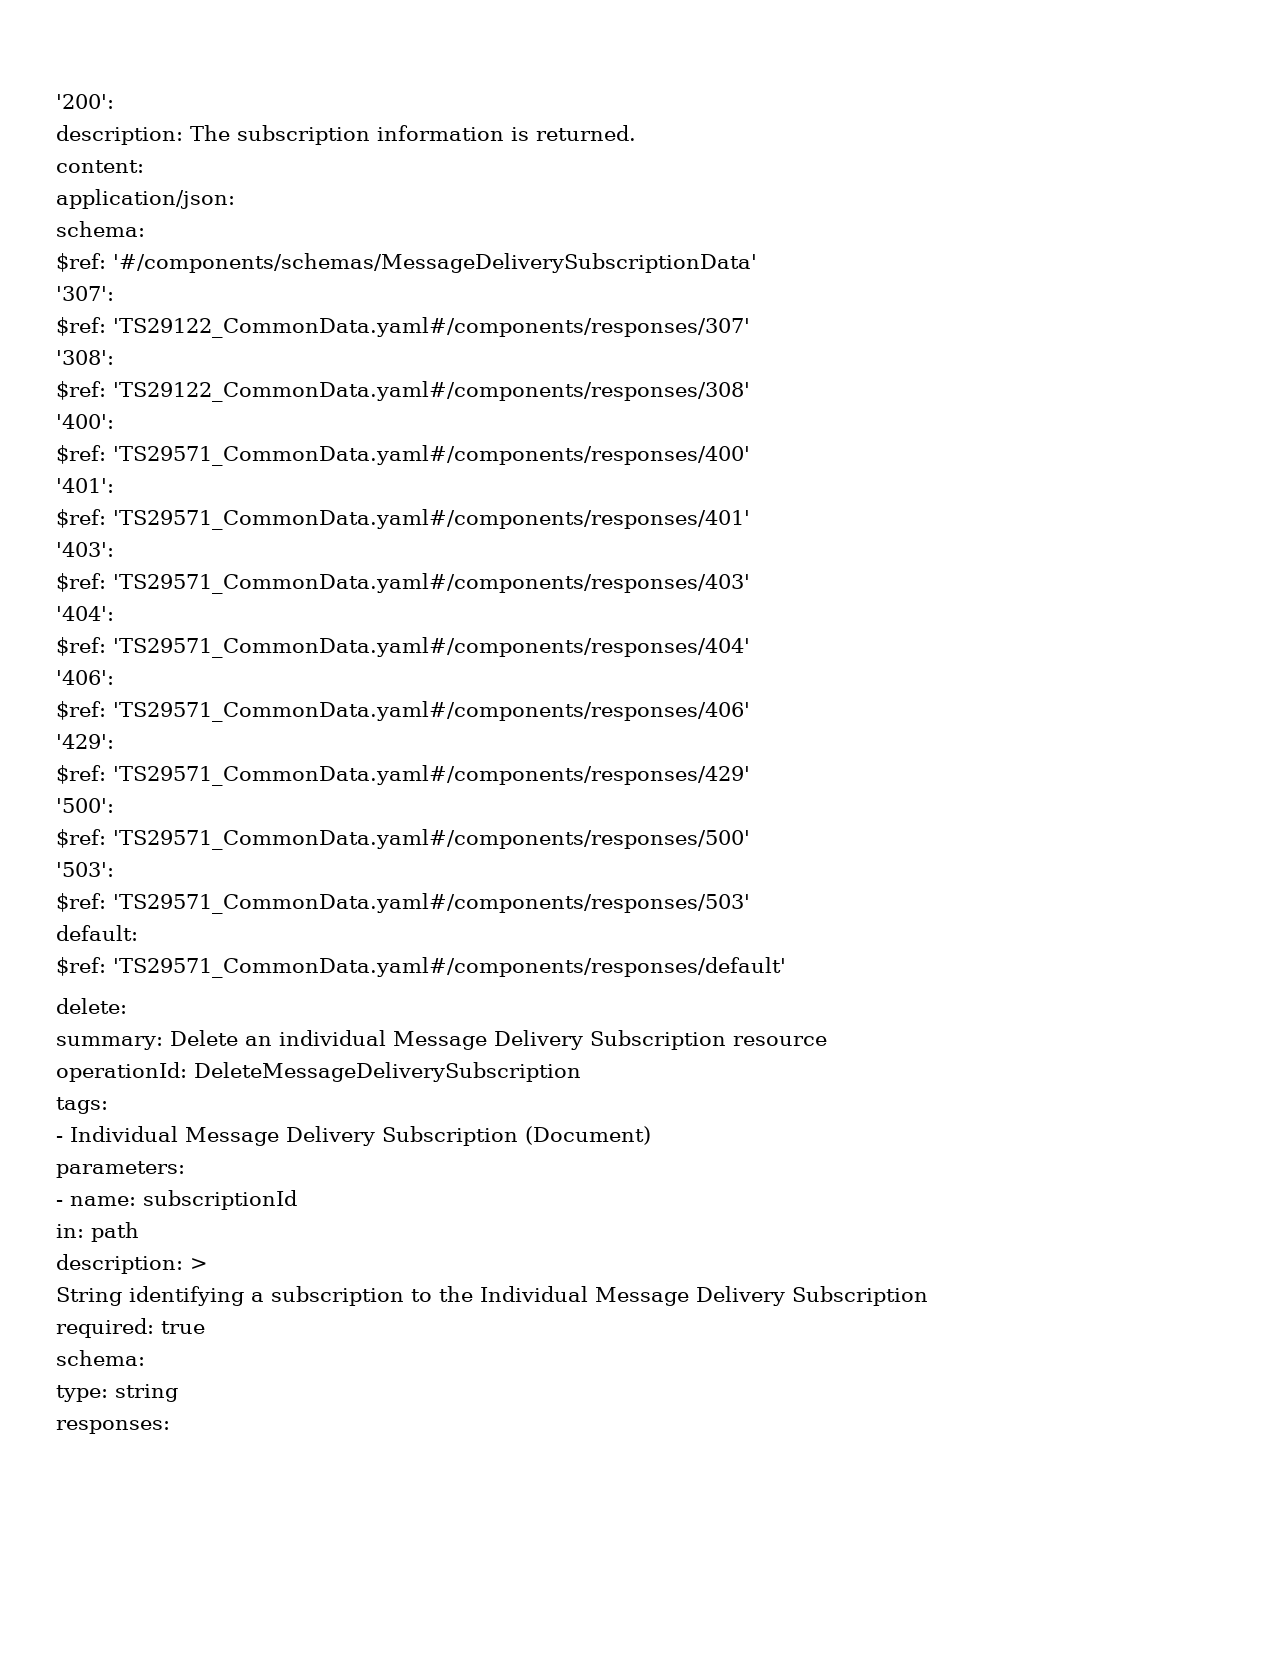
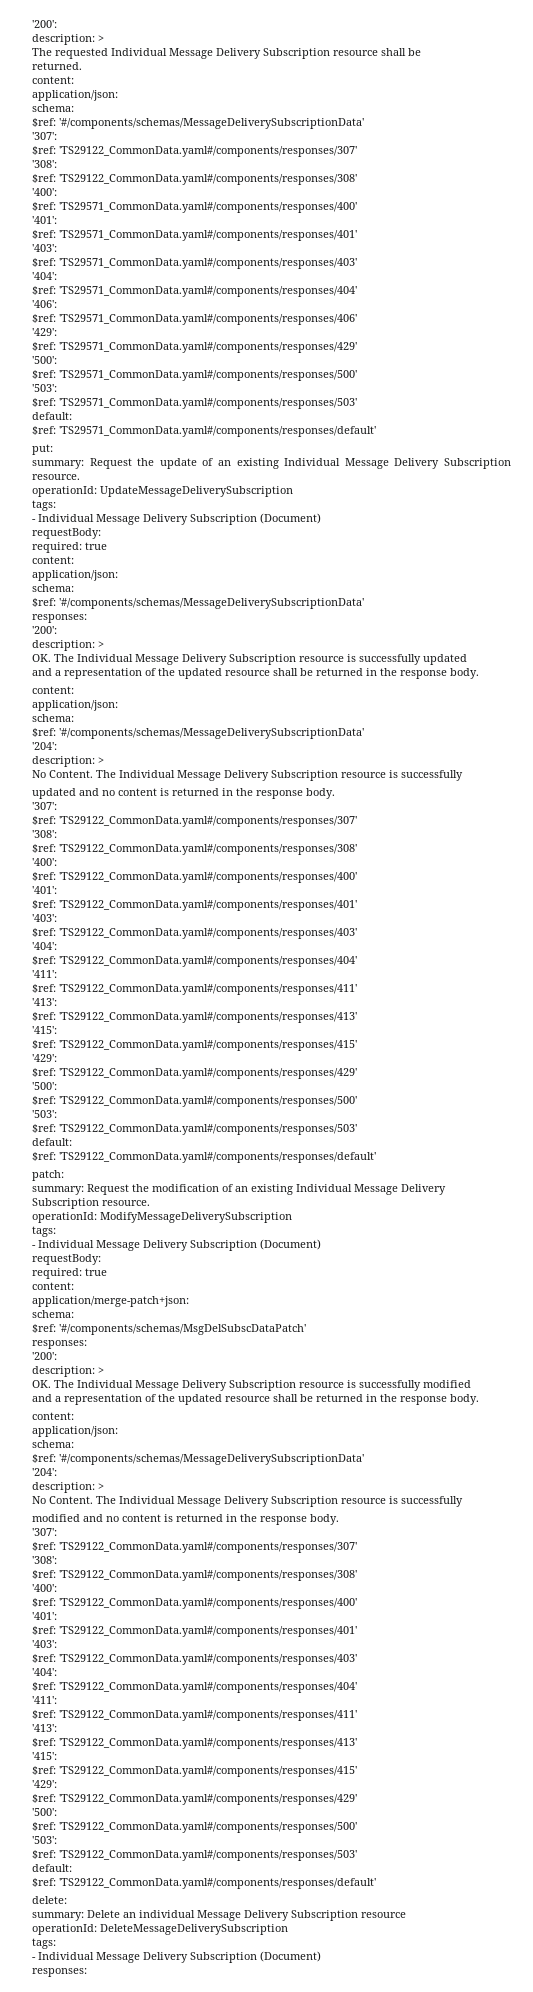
[56,94,114,109] [56,125,529,145] '200': // description: The subscription information is -> [32,20,57,28] [32,34,104,45] [32,48,421,59] '200': // description: > // The requested Individual Message Delivery Subscription resource shall be //
(786, 967) none -> [32,444,53,455] [32,458,511,469] [32,474,80,480] [32,486,293,497] [32,500,56,511] [32,513,321,525] [32,528,101,539] [32,542,107,553] [32,556,74,564] [32,570,118,581] [32,584,74,592] [32,598,364,609] [32,614,87,623] [32,626,57,634] [32,640,104,651] [32,654,467,665] [32,668,479,679] [32,686,74,694] [32,700,118,711] [32,714,74,722] [32,728,364,739] [32,742,57,750] [32,756,104,767] [32,770,463,781] [32,788,335,799] [32,802,57,810] [32,816,357,827] [32,830,57,838] [32,844,357,855] [32,858,57,866] [32,872,357,883] [32,886,57,894] [32,900,357,911] [32,914,57,922] [32,928,357,939] [32,942,57,950] [32,956,357,967] [32,970,57,978] [32,984,357,995] [32,998,57,1006] [32,1012,357,1023] [32,1026,57,1034] [32,1040,357,1051] [32,1054,57,1062] [32,1068,357,1079] [32,1082,57,1090] [32,1096,357,1107] [32,1110,57,1118] [32,1124,357,1135] [32,1138,72,1146] [32,1152,376,1163] [32,1170,64,1181] [32,1184,446,1195] [32,1198,150,1209] [32,1212,292,1223] [32,1226,56,1237] [32,1239,321,1251] [32,1254,101,1265] [32,1268,107,1279] [32,1282,74,1290] [32,1296,189,1307] [32,1310,74,1318] [32,1324,306,1335] [32,1340,87,1349] [32,1352,57,1360] [32,1366,104,1377] [32,1380,471,1391] [32,1394,479,1405] [32,1412,74,1420] [32,1426,118,1437] [32,1440,74,1448] [32,1454,364,1465] [32,1468,57,1476] [32,1482,104,1493] [32,1496,463,1507] [32,1514,339,1525] [32,1528,57,1536] [32,1542,357,1553] [32,1556,57,1564] [32,1570,357,1581] [32,1584,57,1592] [32,1598,357,1609] [32,1612,57,1620] [32,1626,357,1637] [32,1640,57,1648] [32,1654,357,1665] [32,1668,57,1676] [32,1682,357,1693] [32,1696,57,1704] [32,1710,357,1721] [32,1724,57,1732] [32,1738,357,1749] [32,1752,57,1760] [32,1766,357,1777] [32,1780,57,1788] [32,1794,357,1805] [32,1808,57,1816] [32,1822,357,1833] [32,1836,57,1844] [32,1850,357,1861] [32,1864,72,1872] [32,1878,376,1889] // put: // summary: Request the update of an existing Individual Message Delivery Subscription resource. // operationId: UpdateMessageDeliverySubscription // tags: // - Individual Message Delivery Subscription (Document) // requestBody: // required: true // content: // application/json: // schema: // $ref: '#/components/schemas/MessageDeliverySubscriptionData' // responses: // '200': // description: > // OK. The Individual Message Delivery Subscription resource is successfully updated // and a representation of the updated resource shall be returned in the response body. // content: // application/json: // schema: // $ref: '#/components/schemas/MessageDeliverySubscriptionData' // '204': // description: > // No Content. The Individual Message Delivery Subscription resource is successfully // updated and no content is returned in the response body. // '307': // $ref: 'TS29122_CommonData.yaml#/components/responses/307' // '308': // $ref: 'TS29122_CommonData.yaml#/components/responses/308' // '400': // $ref: 'TS29122_CommonData.yaml#/components/responses/400' // '401': // $ref: 'TS29122_CommonData.yaml#/components/responses/401' // '403': // $ref: 'TS29122_CommonData.yaml#/components/responses/403' // '404': // $ref: 'TS29122_CommonData.yaml#/components/responses/404' // '411': // $ref: 'TS29122_CommonData.yaml#/components/responses/411' // '413': // $ref: 'TS29122_CommonData.yaml#/components/responses/413' // '415': // $ref: 'TS29122_CommonData.yaml#/components/responses/415' // '429': // $ref: 'TS29122_CommonData.yaml#/components/responses/429' // '500': // $ref: 'TS29122_CommonData.yaml#/components/responses/500' // '503': // $ref: 'TS29122_CommonData.yaml#/components/responses/503' // default: // $ref: 'TS29122_CommonData.yaml#/components/responses/default' // patch: // summary: Request the modification of an existing Individual Message Delivery Subscription resource. // operationId: ModifyMessageDeliverySubscription // tags: // - Individual Message Delivery Subscription (Document) // requestBody: // required: true // content: // application/merge-patch+json: // schema: // $ref: '#/components/schemas/MsgDelSubscDataPatch' // responses: // '200': // description: > // OK. The Individual Message Delivery Subscription resource is successfully modified // and a representation of the updated resource shall be returned in the response body. // content: // application/json: // schema: // $ref: '#/components/schemas/MessageDeliverySubscriptionData' // '204': // description: > // No Content. The Individual Message Delivery Subscription resource is successfully // modified and no content is returned in the response body. // '307': // $ref: 'TS29122_CommonData.yaml#/components/responses/307' // '308': // $ref: 'TS29122_CommonData.yaml#/components/responses/308' // '400': // $ref: 'TS29122_CommonData.yaml#/components/responses/400' // '401': // $ref: 'TS29122_CommonData.yaml#/components/responses/401' // '403': // $ref: 'TS29122_CommonData.yaml#/components/responses/403' // '404': // $ref: 'TS29122_CommonData.yaml#/components/responses/404' // '411': // $ref: 'TS29122_CommonData.yaml#/components/responses/411' // '413': // $ref: 'TS29122_CommonData.yaml#/components/responses/413' // '415': // $ref: 'TS29122_CommonData.yaml#/components/responses/415' // '429': // $ref: 'TS29122_CommonData.yaml#/components/responses/429' // '500': // $ref: 'TS29122_CommonData.yaml#/components/responses/500' // '503': // $ref: 'TS29122_CommonData.yaml#/components/responses/503' // default: // $ref: 'TS29122_CommonData.yaml#/components/responses/default'
[56,1161,185,1178] [56,1190,297,1210] [56,1222,139,1242] [56,1254,208,1274] [56,1286,928,1306] [56,1318,205,1338] [56,1350,145,1366] [56,1384,178,1402] // parameters: // - name: subscriptionId // in: path // description: > // String identifying a subscription to the Individual Message Delivery Subscription // required: true // schema: // type: string -> (321, 1956) none

